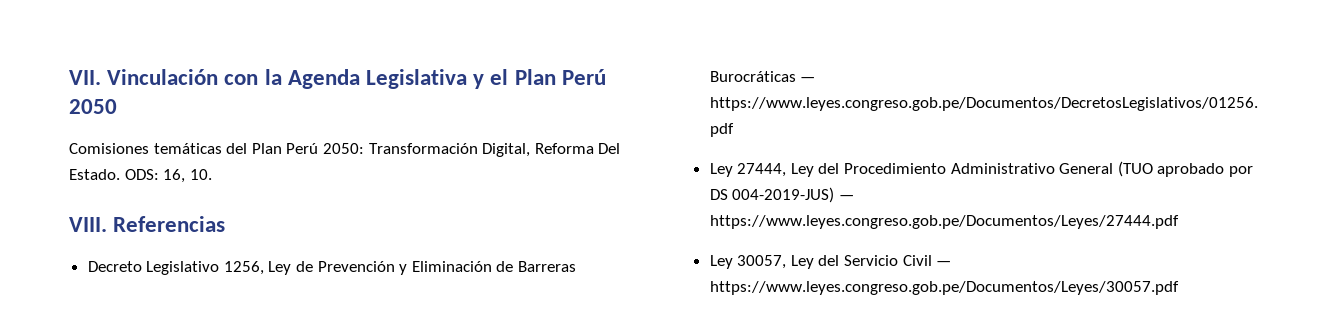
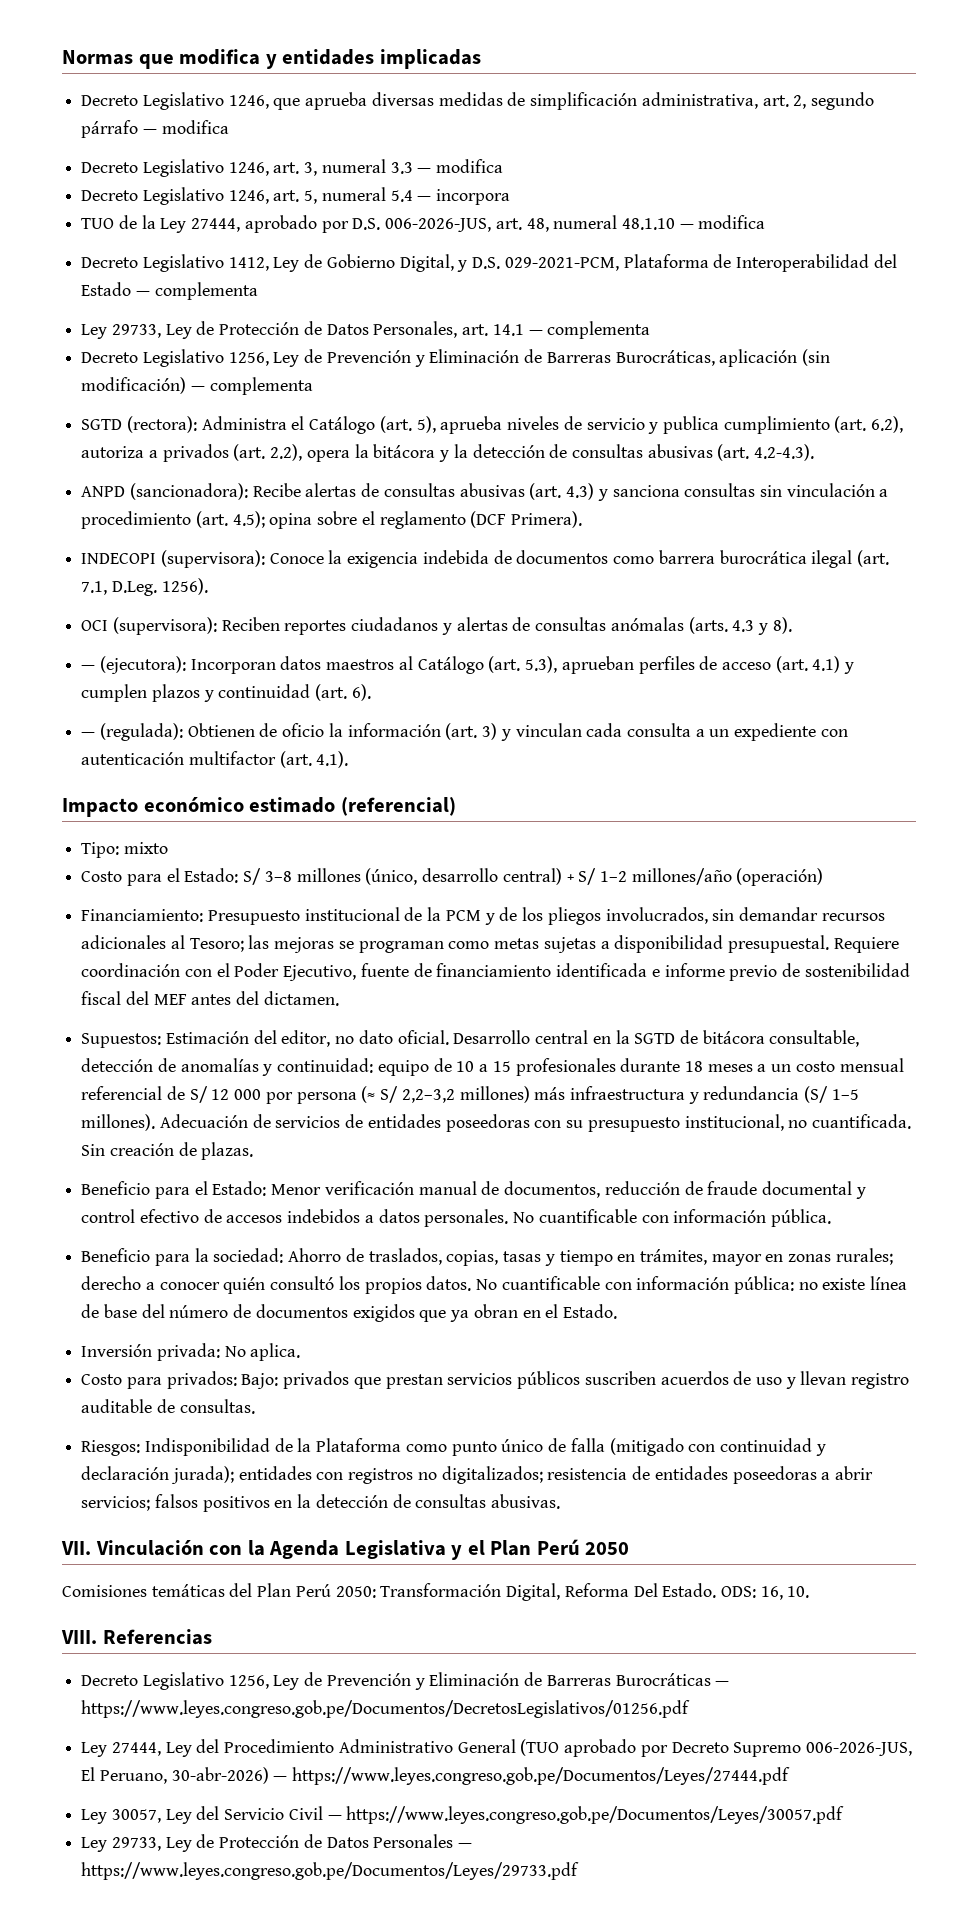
(69, 77) none -> [62,49,481,69] [81,92,874,110] [81,120,229,138] [81,159,504,177] [81,187,511,205] [81,215,766,233] [81,254,897,272] [81,282,258,300] [81,321,651,339] [81,349,830,367] [81,377,313,395] [81,416,904,434] [81,444,815,462] [81,483,889,501] [81,511,583,529] [81,550,889,568] [81,578,208,596] [81,617,792,635] [81,656,855,674] [81,684,371,702] [81,723,848,741] [81,751,349,768] [62,797,456,817] [81,842,168,858] [81,868,824,886] [81,907,885,925] [81,935,899,953] [81,963,910,981] [81,991,339,1006] [81,1030,860,1048] [81,1058,904,1076] [81,1086,859,1104] [81,1114,911,1132] [81,1142,254,1160] [81,1181,866,1199] [81,1209,831,1227] [81,1248,893,1266] [81,1276,908,1294] [81,1304,617,1322] [81,1343,301,1361] [81,1371,910,1389] [81,1399,255,1414] [81,1438,826,1456] [81,1466,873,1484] [81,1494,561,1512] Normas que modifica y entidades implicadas // Decreto Legislativo 1246, que aprueba diversas medidas de simplificación administrativa, art. 2, segundo párrafo — modifica // Decreto Legislativo 1246, art. 3, numeral 3.3 — modifica // Decreto Legislativo 1246, art. 5, numeral 5.4 — incorpora // TUO de la Ley 27444, aprobado por D.S. 006-2026-JUS, art. 48, numeral 48.1.10 — modifica // Decreto Legislativo 1412, Ley de Gobierno Digital, y D.S. 029-2021-PCM, Plataforma de Interoperabilidad del Estado — complementa // Ley 29733, Ley de Protección de Datos Personales, art. 14.1 — complementa // Decreto Legislativo 1256, Ley de Prevención y Eliminación de Barreras Burocráticas, aplicación (sin modificación) — complementa // SGTD (rectora): Administra el Catálogo (art. 5), aprueba niveles de servicio y publica cumplimiento (art. 6.2), autoriza a privados (art. 2.2), opera la bitácora y la detección de consultas abusivas (art. 4.2-4.3). // ANPD (sancionadora): Recibe alertas de consultas abusivas (art. 4.3) y sanciona consultas sin vinculación a procedimiento (art. 4.5); opina sobre el reglamento (DCF Primera). // INDECOPI (supervisora): Conoce la exigencia indebida de documentos como barrera burocrática ilegal (art. 7.1, D.Leg. 1256). // OCI (supervisora): Reciben reportes ciudadanos y alertas de consultas anómalas (arts. 4.3 y 8). // — (ejecutora): Incorporan datos maestros al Catálogo (art. 5.3), aprueban perfiles de acceso (art. 4.1) y cumplen plazos y continuidad (art. 6). // — (regulada): Obtienen de oficio la información (art. 3) y vinculan cada consulta a un expediente con autenticación multifactor (art. 4.1). // Impacto económico estimado (referencial) // Tipo: mixto // Costo para el Estado: S/ 3–8 millones (único, desarrollo central) + S/ 1–2 millones/año (operación) // Financiamiento: Presupuesto institucional de la PCM y de los pliegos involucrados, sin demandar recursos adicionales al Tesoro; las mejoras se programan como metas sujetas a disponibilidad presupuestal. Requiere coordinación con el Poder Ejecutivo, fuente de financiamiento identificada e informe previo de sostenibilidad fiscal del MEF antes del dictamen. // Supuestos: Estimación del editor, no dato oficial. Desarrollo central en la SGTD de bitácora consultable, detección de anomalías y continuidad: equipo de 10 a 15 profesionales durante 18 meses a un costo mensual referencial de S/ 12 000 por persona (≈ S/ 2,2–3,2 millones) más infraestructura y redundancia (S/ 1–5 millones). Adecuación de servicios de entidades poseedoras con su presupuesto institucional, no cuantificada. Sin creación de plazas. // Beneficio para el Estado: Menor verificación manual de documentos, reducción de fraude documental y control efectivo de accesos indebidos a datos personales. No cuantificable con información pública. // Beneficio para la sociedad: Ahorro de traslados, copias, tasas y tiempo en trámites, mayor en zonas rurales; derecho a conocer quién consultó los propios datos. No cuantificable con información pública: no existe línea de base del número de documentos exigidos que ya obran en el Estado. // Inversión privada: No aplica. // Costo para privados: Bajo: privados que prestan servicios públicos suscriben acuerdos de uso y llevan registro auditable de consultas. // Riesgos: Indisponibilidad de la Plataforma como punto único de falla (mitigado con continuidad y declaración jurada); entidades con registros no digitalizados; resistencia de entidades poseedoras a abrir servicios; falsos positivos en la detección de consultas abusivas. //
[709,187,835,203] DS 004-2019-JUS) -> [671,1742,912,1757] [81,1767,269,1784] Decreto Supremo 006-2026-JUS, El Peruano, 30-abr-2026)
(1179, 288) none -> [81,1834,473,1852] [81,1862,580,1880] // Ley 29733, Ley de Protección de Datos Personales — https://www.leyes.congreso.gob.pe/Documentos/Leyes/29733.pdf

